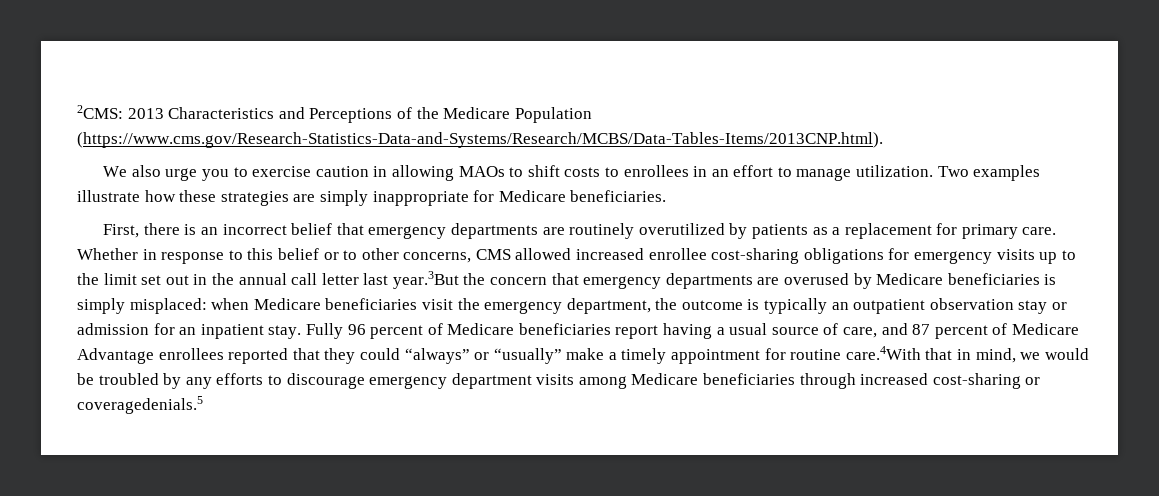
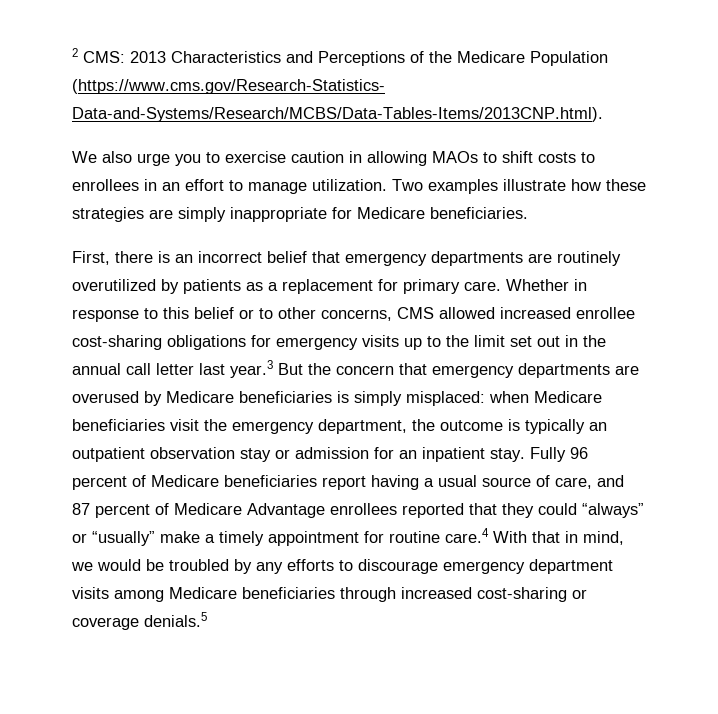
[77,105,123,119] 2CMS: -> [72,48,125,63] 2 CMS:
[77,132,883,148] (https://www.cms.gov/Research-Statistics-Data-and-Systems/Research/MCBS/Data-Tables-Items/2013CNP.html). -> [72,79,385,94] [72,107,603,122] (https://www.cms.gov/Research-Statistics- Data-and-Systems/Research/MCBS/Data-Tables-Items/2013CNP.html).
[392,271,459,289] year.3But -> [230,360,303,378] year.3 But
[845,346,921,360] care.4With -> [445,528,527,543] care.4 With
[77,396,203,414] coveragedenials.5 -> [72,612,207,630] coverage denials.5

